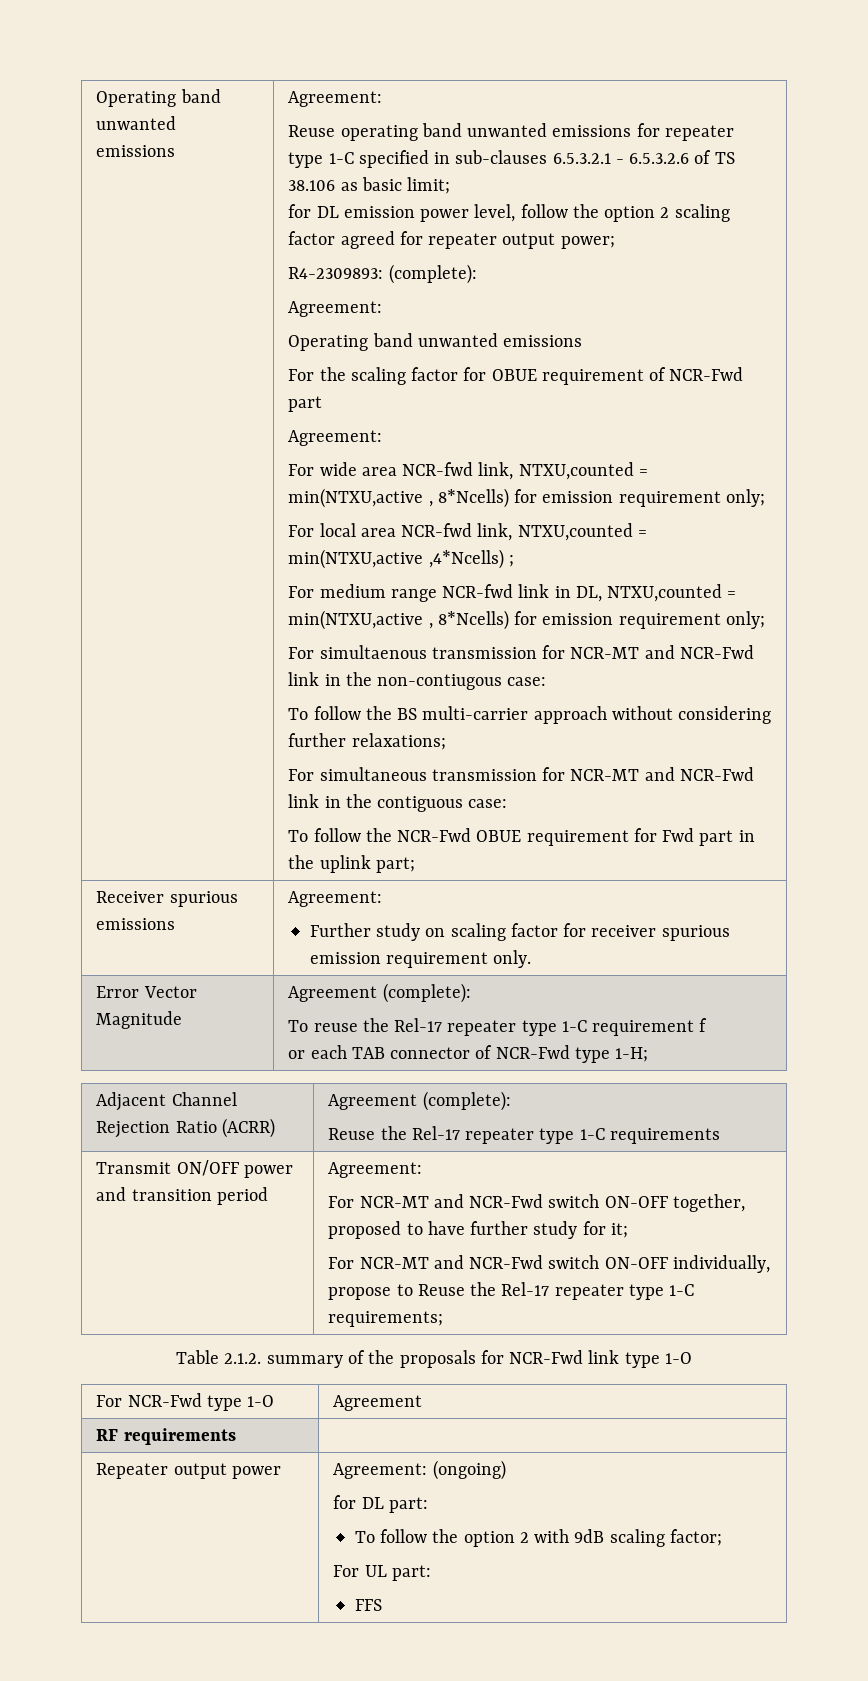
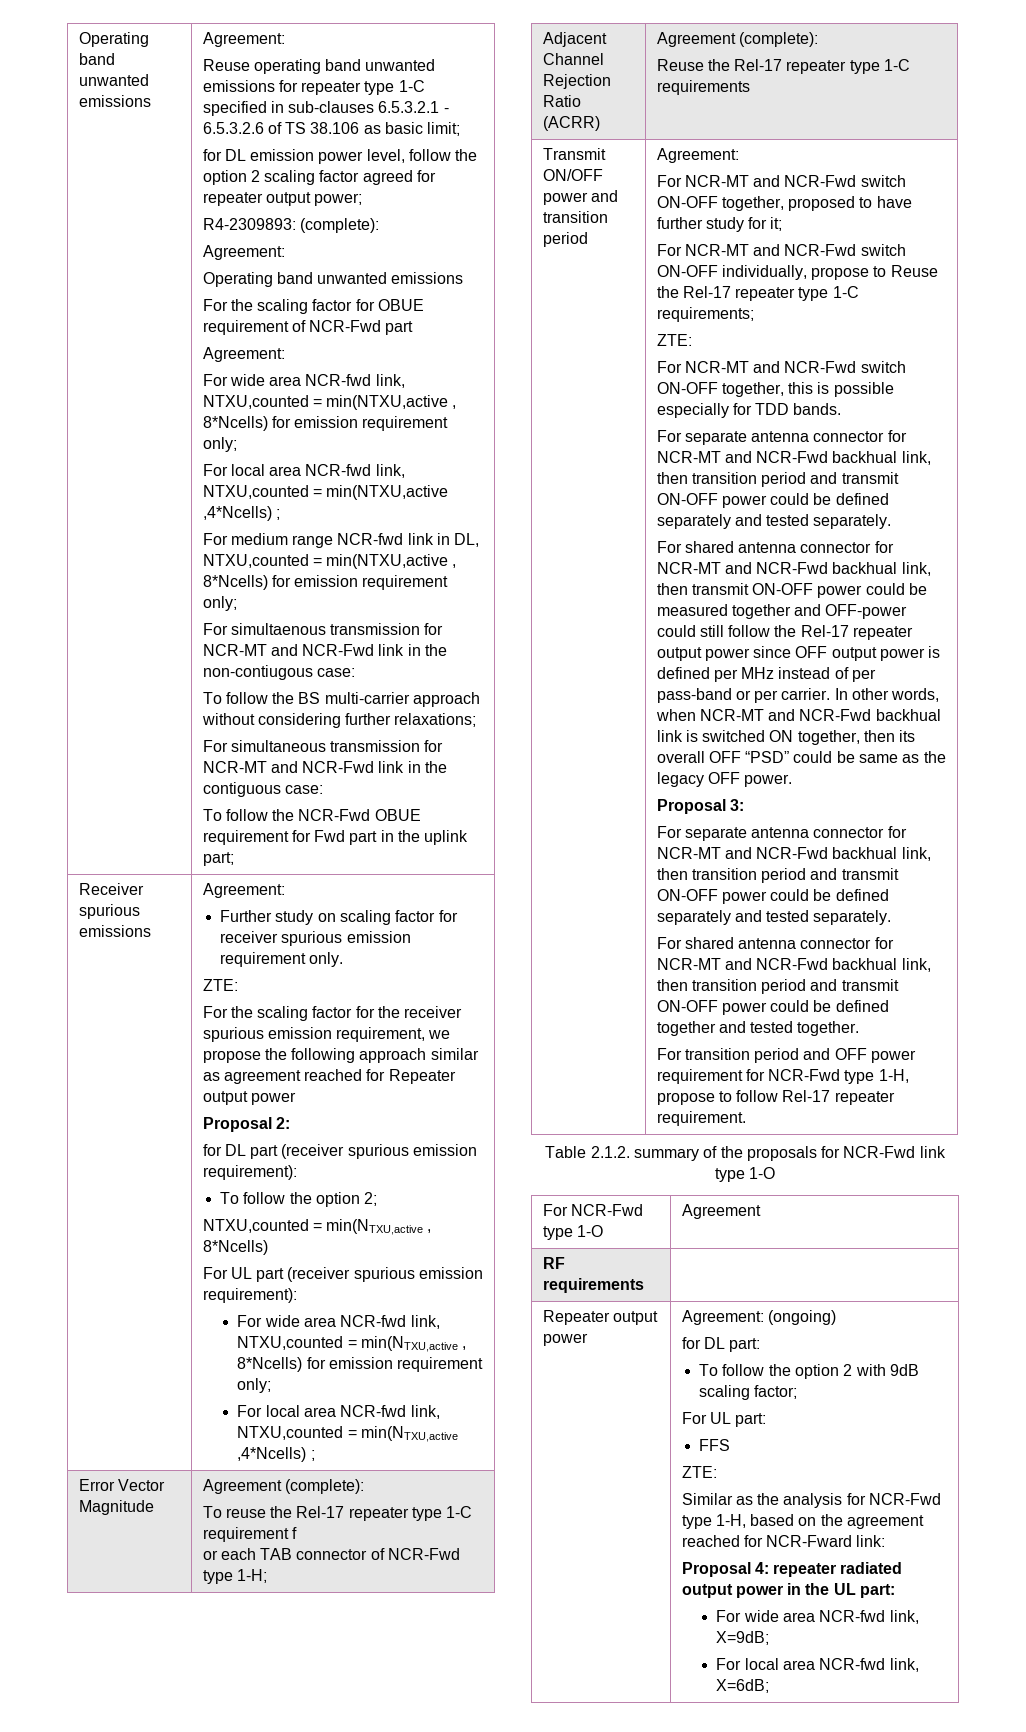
(532, 959) none -> [202,979,238,991] [202,1006,463,1021] [202,1027,451,1042] [202,1048,479,1063] [202,1069,456,1084] [202,1091,296,1105] [202,1117,290,1132] [202,1144,478,1159] [202,1165,297,1180] [220,1192,378,1207] [202,1219,432,1235] [202,1240,268,1255] [202,1267,484,1282] [202,1288,297,1303] [237,1315,440,1329] [237,1336,467,1352] [237,1357,484,1372] [237,1378,272,1393] [237,1405,440,1419] [237,1426,459,1442] [237,1447,315,1462] // ZTE: // For the scaling factor for the receiver spurious emission requirement, we propose the following approach similar as agreement reached for Repeater output power // Proposal 2: // for DL part (receiver spurious emission requirement): // To follow the option 2; // NTXU,counted = min(NTXU,active , 8*Ncells) // For UL part (receiver spurious emission requirement): // For wide area NCR-fwd link, NTXU,counted = min(NTXU,active , 8*Ncells) for emission requirement only; // For local area NCR-fwd link, NTXU,counted = min(NTXU,active ,4*Ncells) ;
(444, 1319) none -> [656,334,692,346] [656,361,906,373] [656,382,894,397] [656,403,842,418] [656,430,907,445] [656,451,931,465] [656,472,899,487] [656,493,889,508] [656,514,892,529] [656,541,894,553] [656,562,931,576] [656,583,928,598] [656,604,908,619] [656,625,914,640] [656,646,941,661] [656,667,877,682] [656,688,940,703] [655,709,941,721] [656,730,916,745] [656,751,946,763] [656,772,793,787] [656,799,744,814] [656,826,907,841] [656,847,931,861] [656,868,899,883] [656,889,889,904] [656,910,892,925] [656,937,894,949] [656,958,931,972] [656,979,899,994] [656,1000,889,1015] [656,1021,860,1036] [656,1048,917,1063] [656,1069,909,1084] [656,1090,895,1105] [656,1111,746,1126] // ZTE: // For NCR-MT and NCR-Fwd switch ON-OFF together, this is possible especially for TDD bands. // For separate antenna connector for NCR-MT and NCR-Fwd backhual link, then transition period and transmit ON-OFF power could be defined separately and tested separately. // For shared antenna connector for NCR-MT and NCR-Fwd backhual link, then transmit ON-OFF power could be measured together and OFF-power could still follow the Rel-17 repeater output power since OFF output power is defined per MHz instead of per pass-band or per carrier. In other words, when NCR-MT and NCR-Fwd backhual link is switched ON together, then its overall OFF “PSD” could be same as the legacy OFF power. // Proposal 3: // For separate antenna connector for NCR-MT and NCR-Fwd backhual link, then transition period and transmit ON-OFF power could be defined separately and tested separately. // For shared antenna connector for NCR-MT and NCR-Fwd backhual link, then transition period and transmit ON-OFF power could be defined together and tested together. // For transition period and OFF power requirement for NCR-Fwd type 1-H, propose to follow Rel-17 repeater requirement.
(382, 1605) none -> [681,1466,717,1478] [681,1493,942,1508] [681,1514,925,1529] [681,1535,886,1547] [681,1562,903,1577] [681,1583,896,1598] [716,1610,919,1624] [716,1631,770,1645] [716,1658,919,1672] [716,1679,770,1693] // ZTE: // Similar as the analysis for NCR-Fwd type 1-H, based on the agreement reached for NCR-Fward link: // Proposal 4: repeater radiated output power in the UL part: // For wide area NCR-fwd link, X=9dB; // For local area NCR-fwd link, X=6dB;

